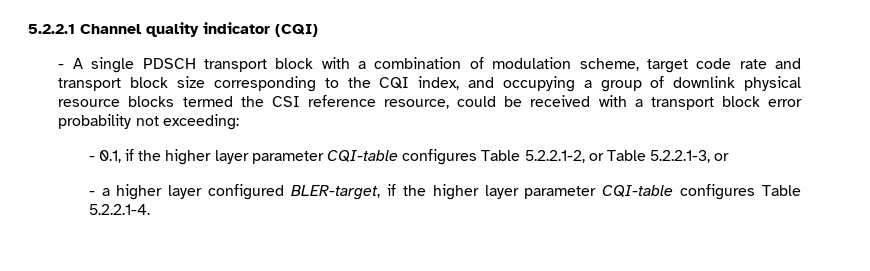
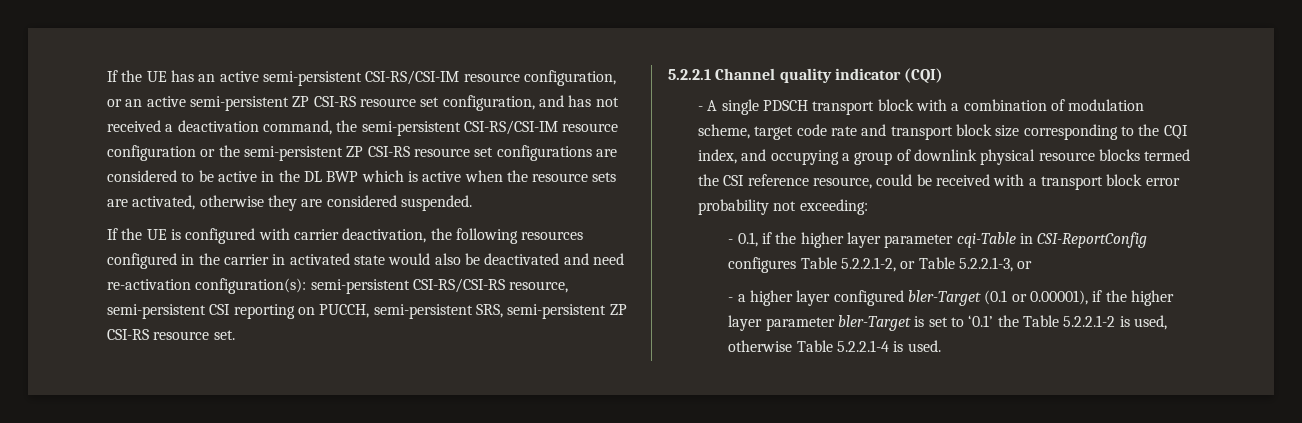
(28, 29) none -> [107,70,616,86] [107,95,619,111] [107,120,619,136] [107,145,617,161] [107,170,617,182] [107,195,472,211] [107,228,584,244] [107,253,624,269] [107,278,569,294] [107,304,627,319] [107,329,235,340] If the UE has an active semi-persistent CSI-RS/CSI-IM resource configuration, or an active semi-persistent ZP CSI-RS resource set configuration, and has not received a deactivation command, the semi-persistent CSI-RS/CSI-IM resource configuration or the semi-persistent ZP CSI-RS resource set configurations are considered to be active in the DL BWP which is active when the resource sets are activated, otherwise they are considered suspended. // If the UE is configured with carrier deactivation, the following resources configured in the carrier in activated state would also be deactivated and need re-activation configuration(s): semi-persistent CSI-RS/CSI-RS resource, semi-persistent CSI reporting on PUCCH, semi-persistent SRS, semi-persistent ZP CSI-RS resource set. //
[327,150,399,162] CQI-table -> [956,232,1148,248] cqi-Table in CSI-ReportConfig
[291,184,802,200] [88,204,150,215] BLER-target, if the higher layer parameter CQI-table configures Table 5.2.2.1-4. -> [907,290,1174,306] [728,315,1167,331] [728,340,941,352] bler-Target (0.1 or 0.00001), if the higher layer parameter bler-Target is set to ‘0.1’ the Table 5.2.2.1-2 is used, otherwise Table 5.2.2.1-4 is used.

